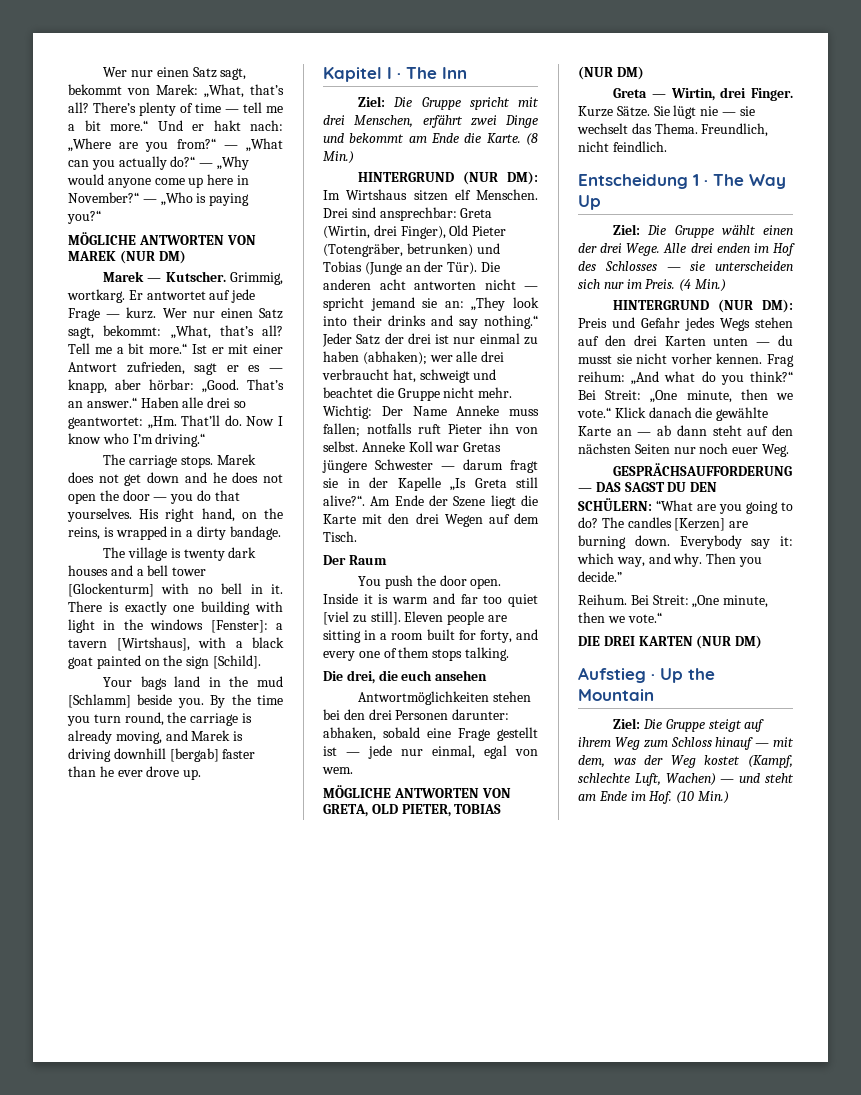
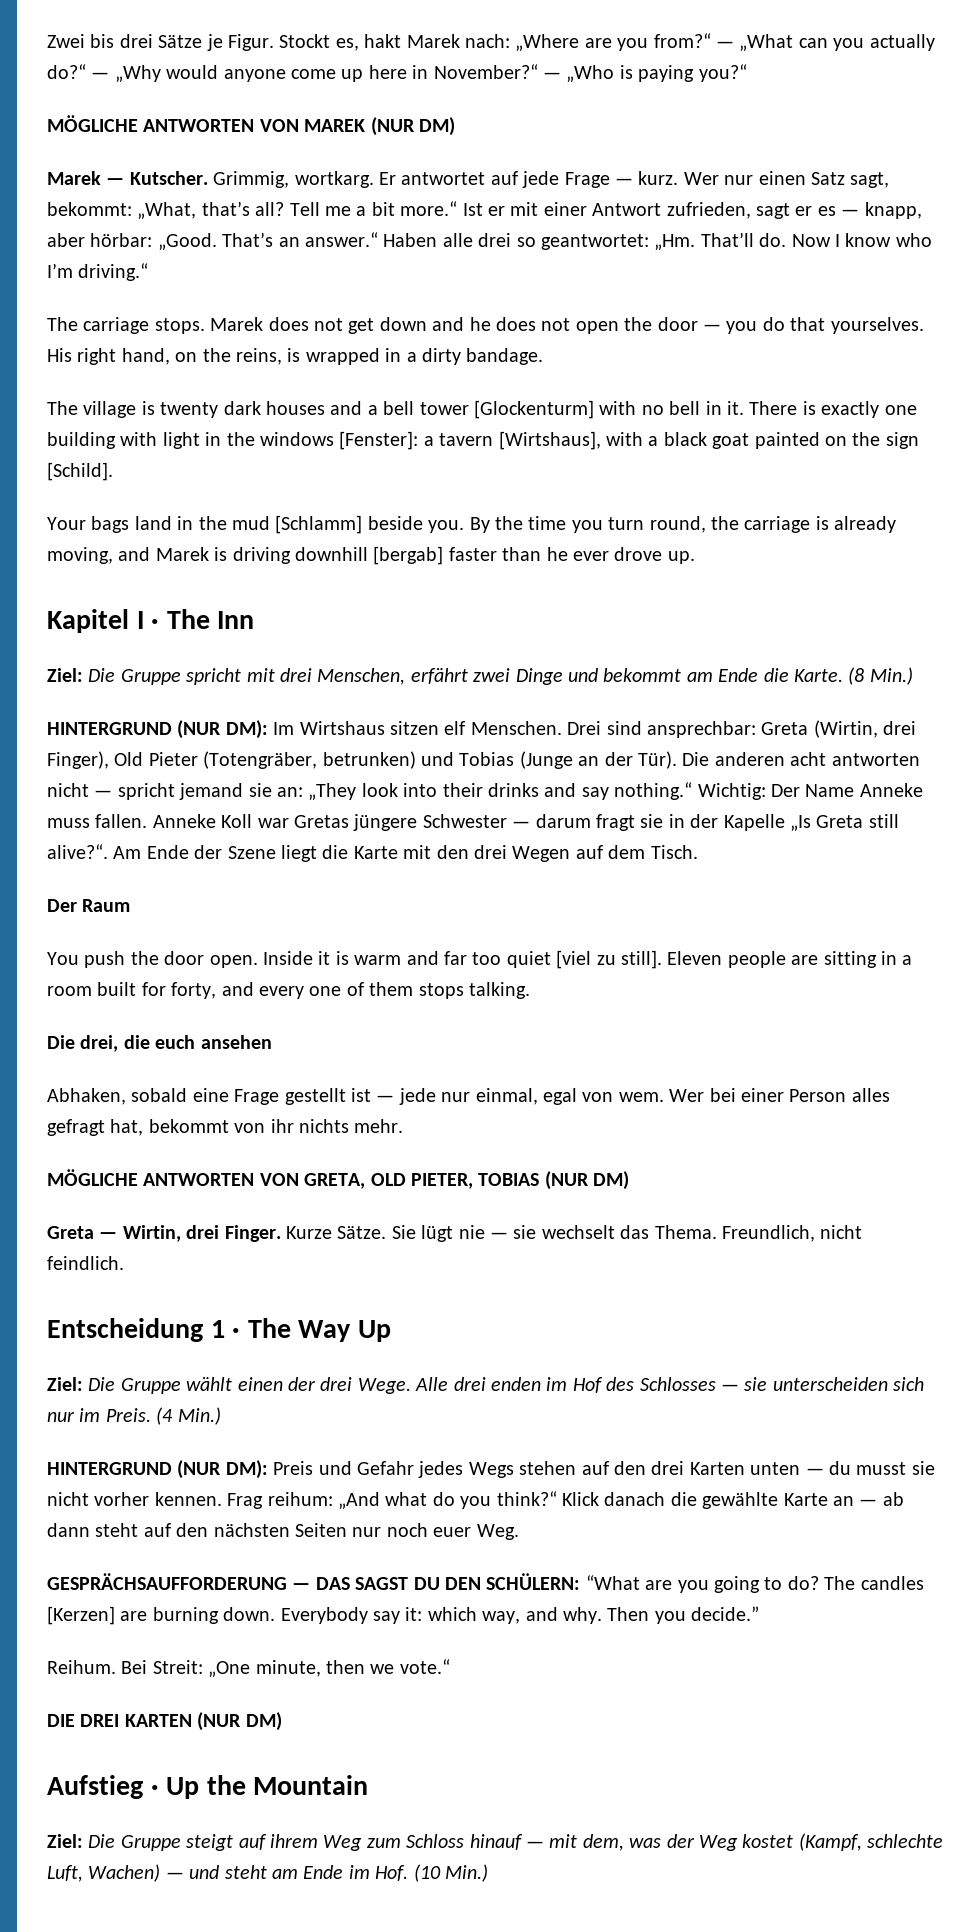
[103,67,247,80] [68,84,284,98] [68,102,283,116] [68,120,241,131] Wer nur einen Satz sagt, bekommt von Marek: „What, that’s all? There’s plenty of time — tell me a bit more.“ Und er hakt -> [47,34,460,51] Zwei bis drei Sätze je Figur. Stockt es, hakt Marek
[322,333,538,347] [323,351,505,365] [322,369,497,383] [323,387,513,401] Jeder Satz der drei ist nur einmal zu haben (abhaken); wer alle drei verbraucht hat, schweigt und beachtet die Gruppe nicht mehr. -> (693, 791) none
[323,423,538,437] [323,441,358,452] fallen; notfalls ruft Pieter ihn von selbst. -> [95,814,148,828] fallen.
[358,691,531,705] [323,709,510,720] [323,727,376,741] Antwortmöglichkeiten stehen bei den drei Personen darunter: abhaken, -> [47,1088,126,1105] Abhaken,
(353, 770) none -> [669,1088,890,1102] [47,1119,404,1136] Wer bei einer Person alles gefragt hat, bekommt von ihr nichts mehr.
[578,389,793,403] [577,407,611,418] Bei Streit: „One minute, then we vote.“ -> (557, 1498) none

